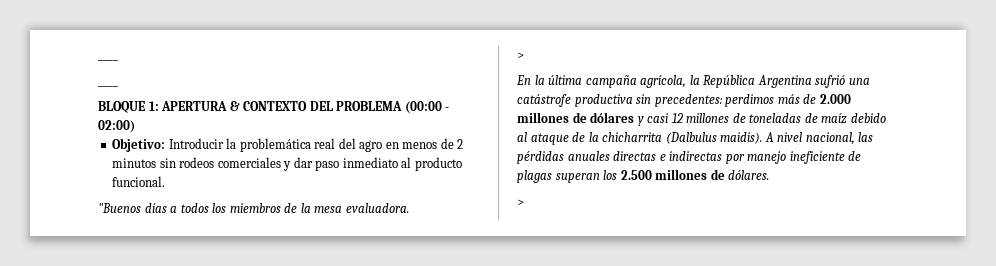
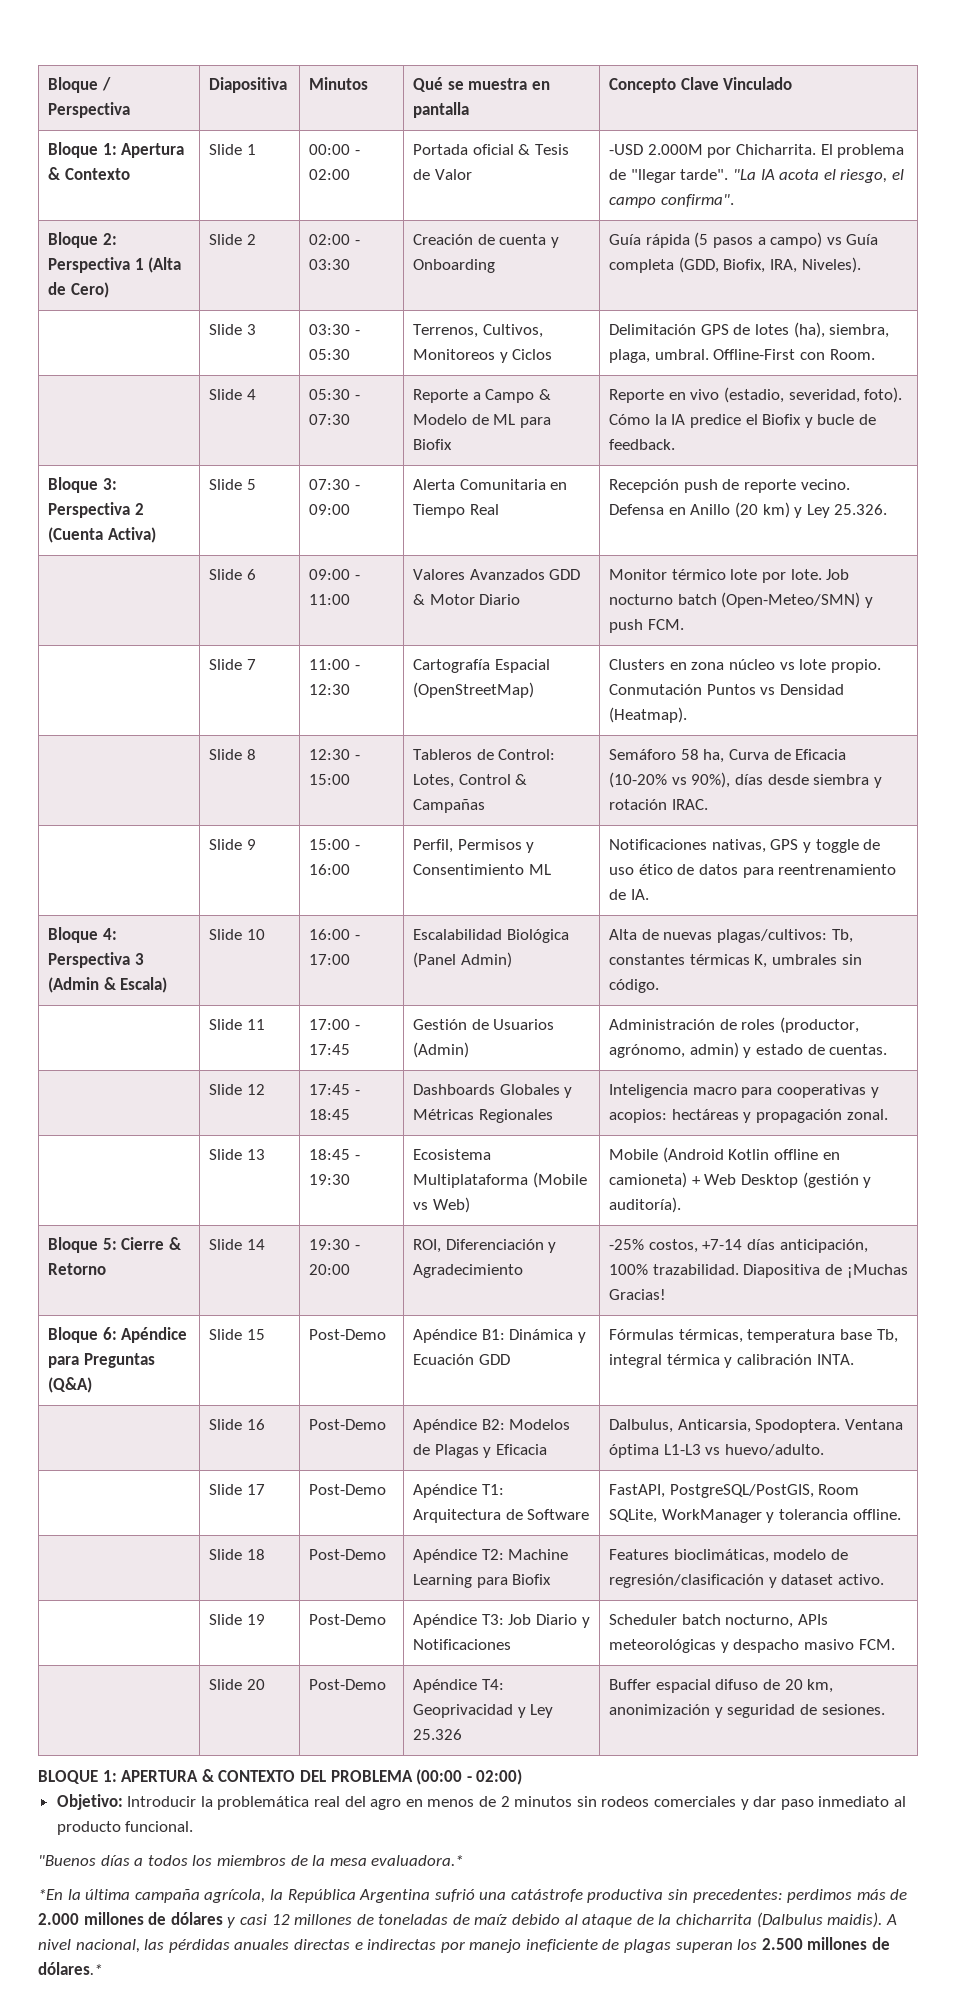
[98,59,118,61] [98,85,118,87] ____ // ____ -> [48,77,111,93] [48,102,131,118] [209,77,288,93] [309,77,369,90] [413,77,551,92] [413,102,470,118] [609,77,793,93] [48,142,185,158] [48,167,130,180] [209,144,256,155] [309,144,360,155] [309,169,351,180] [413,144,570,155] [413,169,472,180] [609,144,905,158] [609,169,904,183] [609,194,734,208] [48,232,117,248] [48,257,182,273] [48,282,109,298] [209,234,256,245] [309,234,360,245] [309,259,351,270] [413,234,560,248] [413,259,496,273] [609,232,879,248] [609,257,861,273] [209,324,256,335] [309,324,360,335] [309,349,351,360] [413,324,543,338] [413,349,553,363] [609,322,890,338] [609,349,875,363] [209,389,256,400] [309,389,360,400] [309,414,351,425] [413,389,552,403] [413,414,552,428] [413,439,453,450] [609,387,903,403] [609,414,876,428] [609,439,676,450] [48,477,117,493] [48,502,144,518] [48,527,156,543] [209,479,256,490] [309,479,360,490] [309,504,351,515] [413,479,568,490] [413,504,499,518] [609,479,850,493] [609,502,888,518] [209,569,256,580] [309,569,360,580] [309,594,351,605] [413,569,581,580] [413,594,521,605] [609,569,850,583] [609,592,874,608] [609,619,684,633] [209,659,256,670] [309,659,360,670] [309,684,351,695] [413,659,550,673] [413,682,535,698] [609,659,881,673] [609,684,845,695] [609,707,688,723] [209,749,256,760] [309,749,360,760] [309,774,351,785] [413,749,556,760] [413,774,528,788] [413,799,486,813] [609,749,847,763] [609,772,882,788] [609,799,708,810] [209,839,256,850] [309,839,360,850] [309,864,351,875] [413,839,535,853] [413,864,551,875] [609,839,881,853] [609,864,897,878] [609,889,649,900] [48,927,117,943] [48,952,144,968] [48,977,168,993] [209,929,265,940] [309,929,360,940] [309,954,351,965] [413,929,569,943] [413,952,512,968] [609,929,853,943] [609,954,862,968] [609,979,660,993] [209,1019,265,1030] [309,1019,360,1030] [309,1044,351,1055] [413,1019,555,1030] [413,1042,470,1058] [609,1017,860,1033] [609,1042,888,1058] [209,1084,265,1095] [309,1084,360,1095] [309,1109,351,1120] [413,1084,573,1098] [413,1109,553,1123] [609,1084,879,1098] [609,1109,888,1123] [209,1149,265,1160] [309,1149,360,1160] [309,1174,351,1185] [413,1149,492,1160] [413,1172,587,1188] [413,1197,470,1213] [609,1147,840,1163] [609,1172,872,1188] [609,1197,682,1213] [48,1237,183,1253] [48,1263,107,1275] [209,1239,265,1250] [309,1239,360,1250] [309,1264,351,1275] [413,1239,557,1253] [413,1264,524,1278] [609,1239,868,1253] [609,1264,908,1278] [609,1289,667,1300] [48,1327,188,1343] [48,1353,155,1368] [48,1377,93,1393] [209,1329,265,1340] [309,1329,387,1340] [413,1329,587,1343] [413,1354,510,1365] [609,1329,898,1343] [609,1354,854,1368] [209,1419,265,1430] [309,1419,387,1430] [413,1419,571,1433] [413,1444,548,1458] [609,1419,904,1433] [609,1444,825,1458] [209,1484,265,1495] [309,1484,387,1495] [413,1484,504,1498] [413,1509,590,1523] [609,1484,860,1498] [609,1509,901,1523] [209,1549,265,1560] [309,1549,387,1560] [413,1549,569,1563] [413,1574,552,1588] [609,1549,849,1563] [609,1574,885,1588] [209,1614,265,1625] [309,1614,387,1625] [413,1614,590,1628] [413,1639,512,1650] [609,1614,829,1628] [609,1639,895,1653] [209,1679,265,1690] [309,1679,387,1690] [413,1679,504,1693] [413,1704,554,1718] [413,1729,463,1740] [609,1679,834,1693] [609,1704,885,1718] Bloque / Perspectiva | Diapositiva | Minutos | Qué se muestra en pantalla | Concepto Clave Vinculado // Bloque 1: Apertura & Contexto | Slide 1 | 00:00 - 02:00 | Portada oficial & Tesis de Valor | -USD 2.000M por Chicharrita. El problema de "llegar tarde". "La IA acota el riesgo, el campo confirma". // Bloque 2: Perspectiva 1 (Alta de Cero) | Slide 2 | 02:00 - 03:30 | Creación de cuenta y Onboarding | Guía rápida (5 pasos a campo) vs Guía completa (GDD, Biofix, IRA, Niveles). // | Slide 3 | 03:30 - 05:30 | Terrenos, Cultivos, Monitoreos y Ciclos | Delimitación GPS de lotes (ha), siembra, plaga, umbral. Offline-First con Room. // | Slide 4 | 05:30 - 07:30 | Reporte a Campo & Modelo de ML para Biofix | Reporte en vivo (estadio, severidad, foto). Cómo la IA predice el Biofix y bucle de feedback. // Bloque 3: Perspectiva 2 (Cuenta Activa) | Slide 5 | 07:30 - 09:00 | Alerta Comunitaria en Tiempo Real | Recepción push de reporte vecino. Defensa en Anillo (20 km) y Ley 25.326. // | Slide 6 | 09:00 - 11:00 | Valores Avanzados GDD & Motor Diario | Monitor térmico lote por lote. Job nocturno batch (Open-Meteo/SMN) y push FCM. // | Slide 7 | 11:00 - 12:30 | Cartografía Espacial (OpenStreetMap) | Clusters en zona núcleo vs lote propio. Conmutación Puntos vs Densidad (Heatmap). // | Slide 8 | 12:30 - 15:00 | Tableros de Control: Lotes, Control & Campañas | Semáforo 58 ha, Curva de Eficacia (10-20% vs 90%), días desde siembra y rotación IRAC. // | Slide 9 | 15:00 - 16:00 | Perfil, Permisos y Consentimiento ML | Notificaciones nativas, GPS y toggle de uso ético de datos para reentrenamiento de IA. // Bloque 4: Perspectiva 3 (Admin & Escala) | Slide 10 | 16:00 - 17:00 | Escalabilidad Biológica (Panel Admin) | Alta de nuevas plagas/cultivos: Tb, constantes térmicas K, umbrales sin código. // | Slide 11 | 17:00 - 17:45 | Gestión de Usuarios (Admin) | Administración de roles (productor, agrónomo, admin) y estado de cuentas. // | Slide 12 | 17:45 - 18:45 | Dashboards Globales y Métricas Regionales | Inteligencia macro para cooperativas y acopios: hectáreas y propagación zonal. // | Slide 13 | 18:45 - 19:30 | Ecosistema Multiplataforma (Mobile vs Web) | Mobile (Android Kotlin offline en camioneta) + Web Desktop (gestión y auditoría). // Bloque 5: Cierre & Retorno | Slide 14 | 19:30 - 20:00 | ROI, Diferenciación y Agradecimiento | -25% costos, +7-14 días anticipación, 100% trazabilidad. Diapositiva de ¡Muchas Gracias! // Bloque 6: Apéndice para Preguntas (Q&A) | Slide 15 | Post-Demo | Apéndice B1: Dinámica y Ecuación GDD | Fórmulas térmicas, temperatura base Tb, integral térmica y calibración INTA. // | Slide 16 | Post-Demo | Apéndice B2: Modelos de Plagas y Eficacia | Dalbulus, Anticarsia, Spodoptera. Ventana óptima L1-L3 vs huevo/adulto. // | Slide 17 | Post-Demo | Apéndice T1: Arquitectura de Software | FastAPI, PostgreSQL/PostGIS, Room SQLite, WorkManager y tolerancia offline. // | Slide 18 | Post-Demo | Apéndice T2: Machine Learning para Biofix | Features bioclimáticas, modelo de regresión/clasificación y dataset activo. // | Slide 19 | Post-Demo | Apéndice T3: Job Diario y Notificaciones | Scheduler batch nocturno, APIs meteorológicas y despacho masivo FCM. // | Slide 20 | Post-Demo | Apéndice T4: Geoprivacidad y Ley 25.326 | Buffer espacial difuso de 20 km, anonimización y seguridad de sesiones.
[345,203,409,213] [517,52,524,59] [516,75,531,85] evaluadora. // > // En -> [371,1855,464,1866] [38,1889,63,1900] evaluadora.* // *En
[728,170,770,180] [517,199,524,206] dólares. // > -> [38,1962,102,1975] dólares.*

